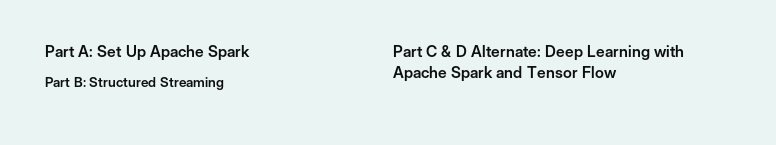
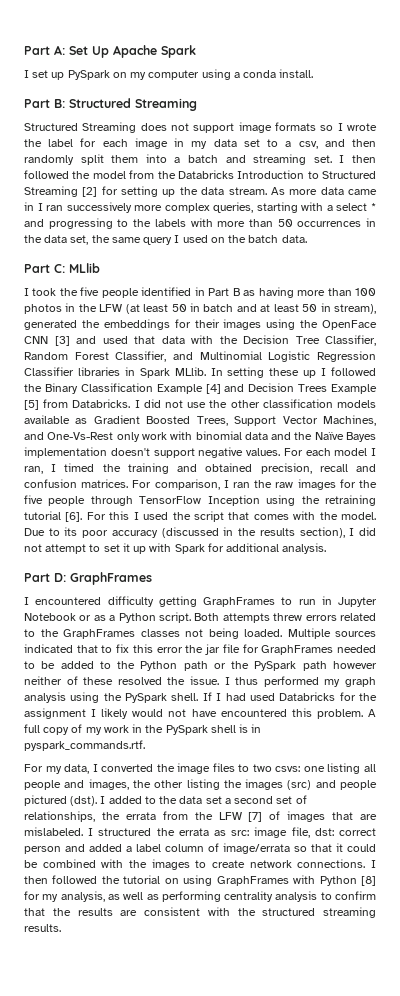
[45,77,224,90] [393,45,685,61] [393,66,617,82] Part B: Structured Streaming // Part C & D Alternate: Deep Learning with Apache Spark and Tensor Flow -> [24,69,314,80] [24,98,197,111] [24,122,377,133] [24,138,376,149] [24,154,376,165] [24,170,376,179] [24,186,378,197] [24,202,377,213] [24,218,376,229] [24,235,307,245] [24,263,100,273] [24,287,376,298] [24,303,376,314] [24,319,377,330] [24,335,376,346] [24,351,376,362] [24,367,376,378] [24,383,377,394] [24,399,376,410] [24,415,376,426] [24,431,376,442] [24,447,376,458] [24,463,376,474] [24,479,377,490] [24,495,376,506] [24,511,377,522] [24,527,376,538] [24,543,327,554] [24,572,152,585] [24,596,377,607] [24,612,376,623] [24,628,376,639] [24,644,376,655] [24,661,377,671] [24,676,376,687] [24,692,378,703] [24,708,376,719] [24,724,262,735] [24,740,145,751] [24,763,377,774] [24,779,378,790] [24,795,307,806] [24,811,377,822] [24,827,376,838] [24,843,376,854] [24,859,376,870] [24,875,376,886] [24,891,376,902] [24,907,376,918] [24,924,61,932] I set up PySpark on my computer using a conda install. // Part B: Structured Streaming // Structured Streaming does not support image formats so I wrote the label for each image in my data set to a csv, and then randomly split them into a batch and streaming set. I then followed the model from the Databricks Introduction to Structured Streaming [2] for setting up the data stream. As more data came in I ran successively more complex queries, starting with a select * and progressing to the labels with more than 50 occurrences in the data set, the same query I used on the batch data. // Part C: MLlib // I took the five people identified in Part B as having more than 100 photos in the LFW (at least 50 in batch and at least 50 in stream), generated the embeddings for their images using the OpenFace CNN [3] and used that data with the Decision Tree Classifier, Random Forest Classifier, and Multinomial Logistic Regression Classifier libraries in Spark MLlib. In setting these up I followed the Binary Classification Example [4] and Decision Trees Example [5] from Databricks. I did not use the other classification models available as Gradient Boosted Trees, Support Vector Machines, and One-Vs-Rest only work with binomial data and the Naïve Bayes implementation doesn't support negative values. For each model I ran, I timed the training and obtained precision, recall and confusion matrices. For comparison, I ran the raw images for the five people through TensorFlow Inception using the retraining tutorial [6]. For this I used the script that comes with the model. Due to its poor accuracy (discussed in the results section), I did not attempt to set it up with Spark for additional analysis. // Part D: GraphFrames // I encountered difficulty getting GraphFrames to run in Jupyter Notebook or as a Python script. Both attempts threw errors related to the GraphFrames classes not being loaded. Multiple sources indicated that to fix this error the jar file for GraphFrames needed to be added to the Python path or the PySpark path however neither of these resolved the issue. I thus performed my graph analysis using the PySpark shell. If I had used Databricks for the assignment I likely would not have encountered this problem. A full copy of my work in the PySpark shell is in pyspark_commands.rtf. // For my data, I converted the image files to two csvs: one listing all people and images, the other listing the images (src) and people pictured (dst). I added to the data set a second set of relationships, the errata from the LFW [7] of images that are mislabeled. I structured the errata as src: image file, dst: correct person and added a label column of image/errata so that it could be combined with the images to create network connections. I then followed the tutorial on using GraphFrames with Python [8] for my analysis, as well as performing centrality analysis to confirm that the results are consistent with the structured streaming results.

